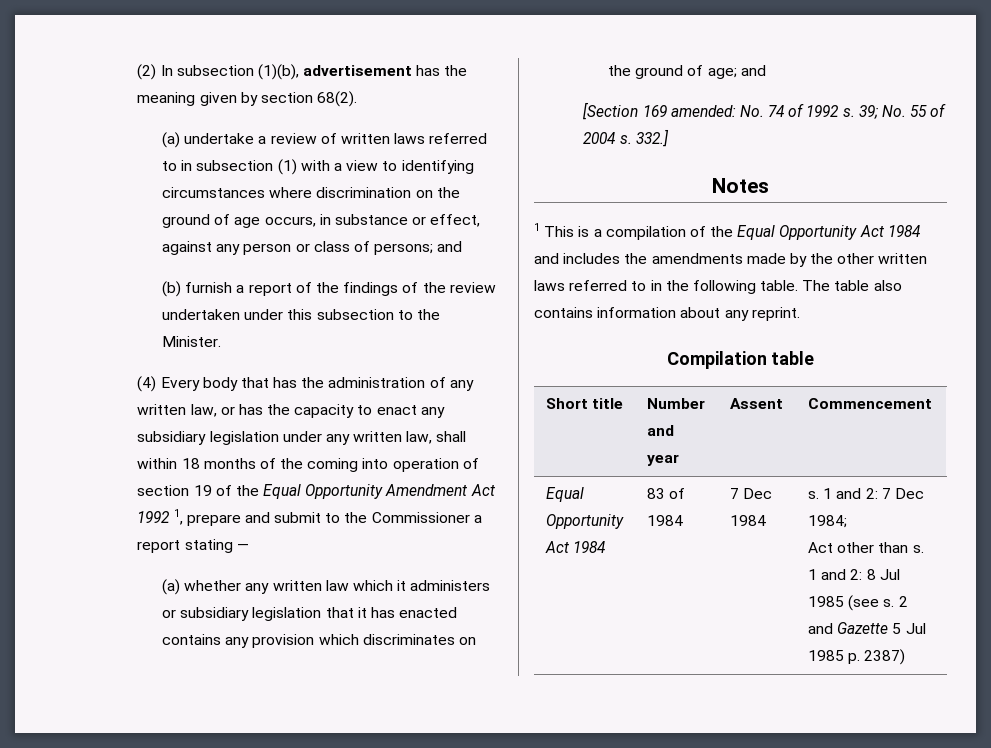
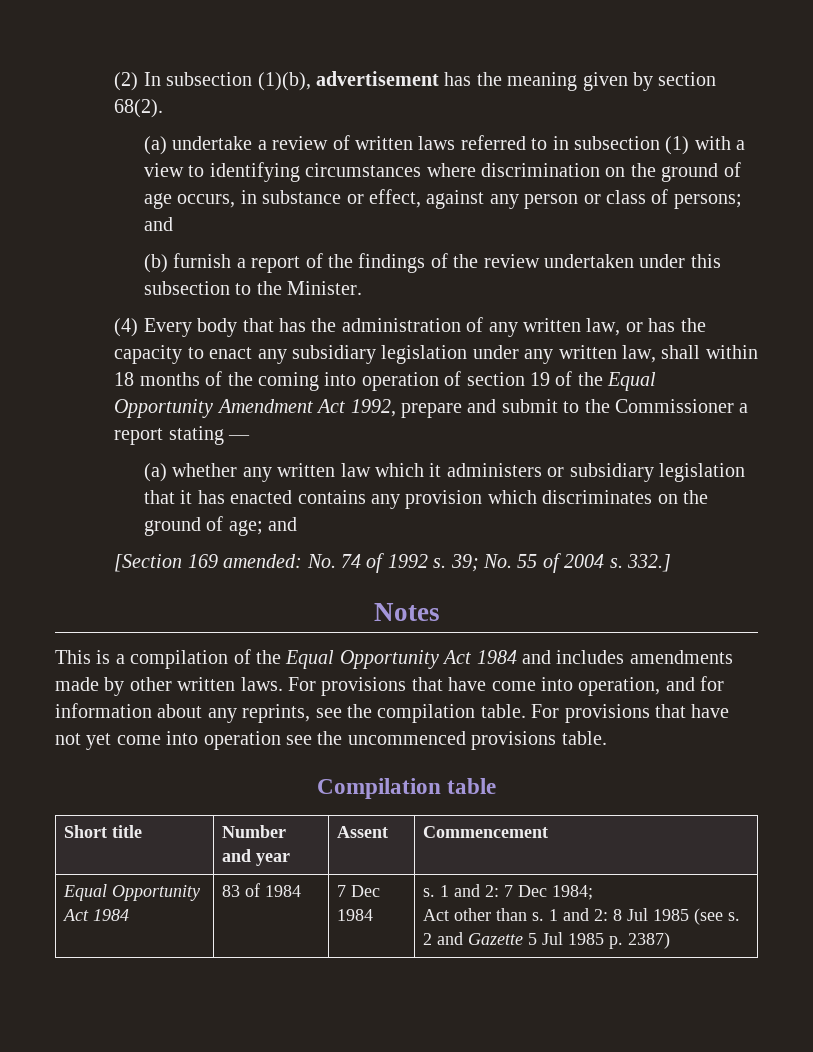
[137,509,183,525] 1992 1, -> [350,399,396,417] 1992,
[534,223,540,231] 1 -> (440, 612) none
[624,253,648,264] the -> (625, 657) none
[810,253,834,264] the -> (125, 686) none
[534,280,902,294] [534,307,800,321] laws referred to in the following table. The table also contains information about any reprint. -> [240,676,725,696] [55,703,730,723] [55,731,607,750] laws. For provisions that have come into operation, and for information about any reprints, see the compilation table. For provisions that have not yet come into operation see the uncommenced provisions table.

